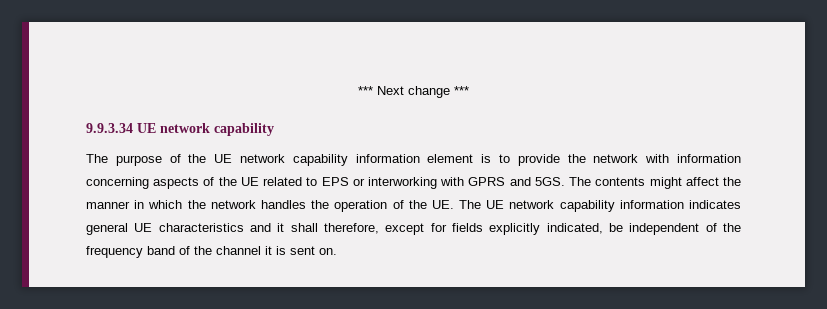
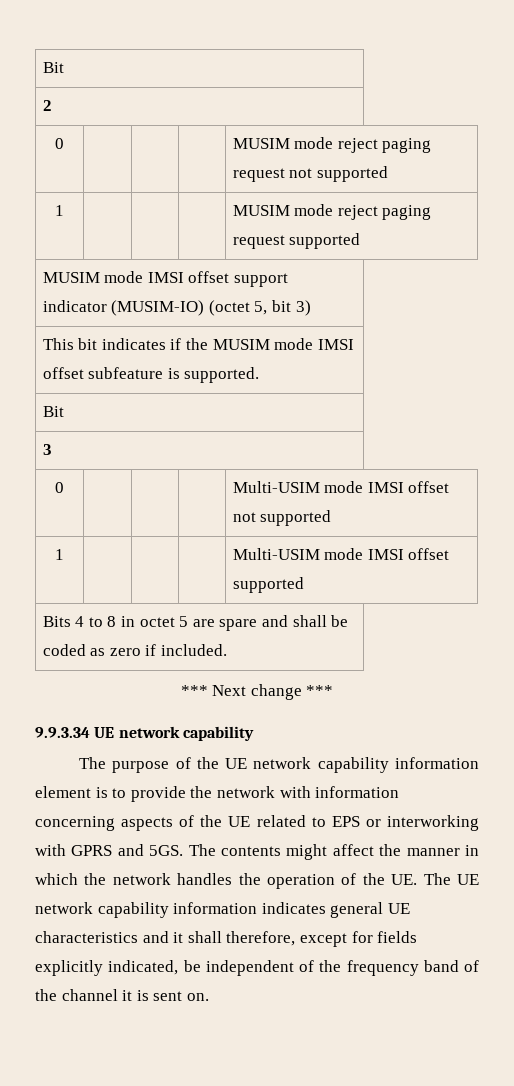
(358, 90) none -> [42,62,64,73] [42,100,52,111] [55,138,64,149] [232,137,432,153] [232,166,388,182] [55,205,64,216] [232,204,432,220] [232,233,361,249] [42,271,288,287] [42,300,311,316] [42,338,354,350] [42,367,260,383] [42,406,64,417] [42,444,52,455] [55,482,64,493] [232,481,450,493] [232,510,332,526] [55,549,64,560] [232,548,450,560] [232,577,304,593] [42,615,349,631] [42,644,227,656] Bit // 2 // 0 | | | | MUSIM mode reject paging request not supported // 1 | | | | MUSIM mode reject paging request supported // MUSIM mode IMSI offset support indicator (MUSIM-IO) (octet 5, bit 3) // This bit indicates if the MUSIM mode IMSI offset subfeature is supported. // Bit // 3 // 0 | | | | Multi-USIM mode IMSI offset not supported // 1 | | | | Multi-USIM mode IMSI offset supported // Bits 4 to 8 in octet 5 are spare and shall be coded as zero if included. //

